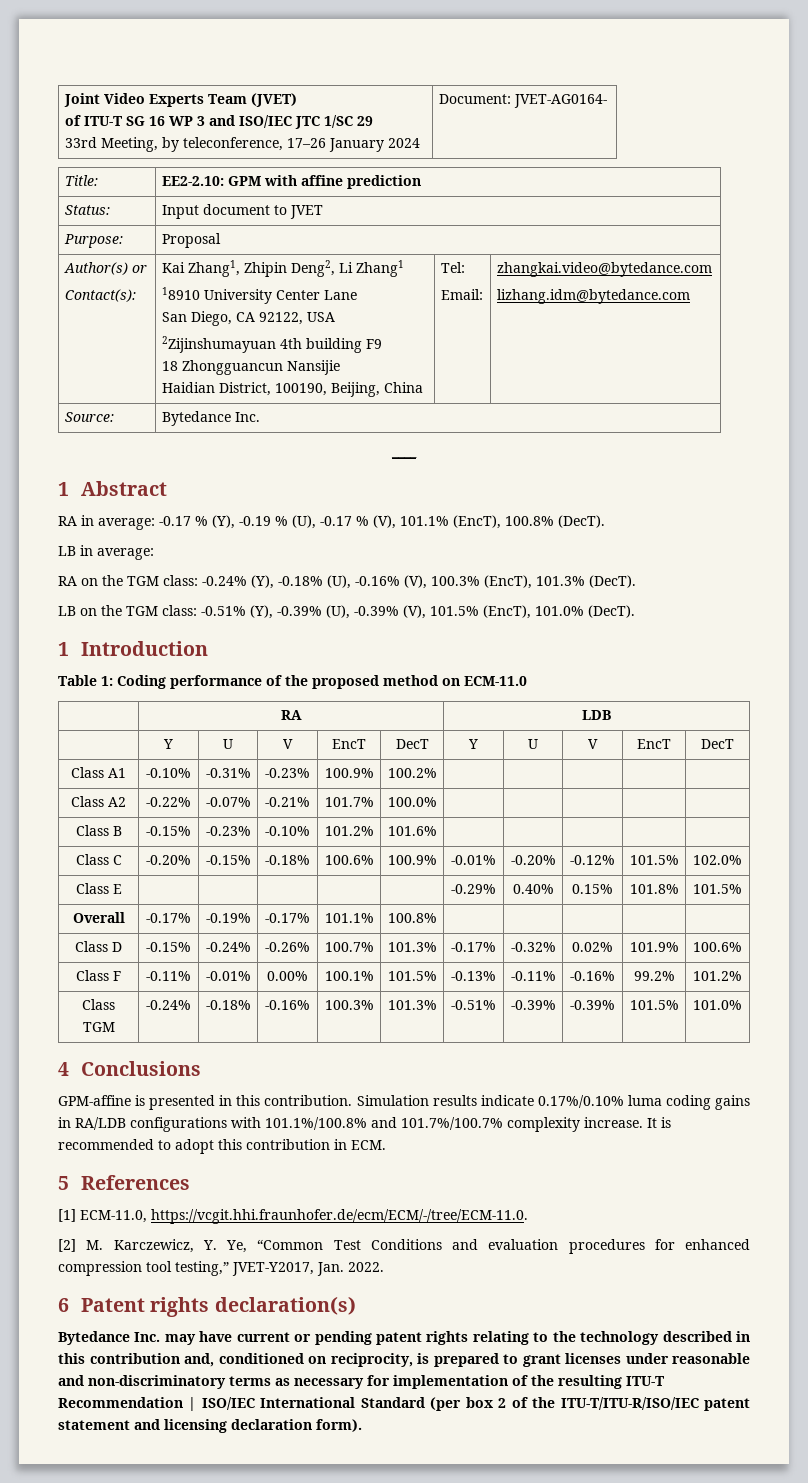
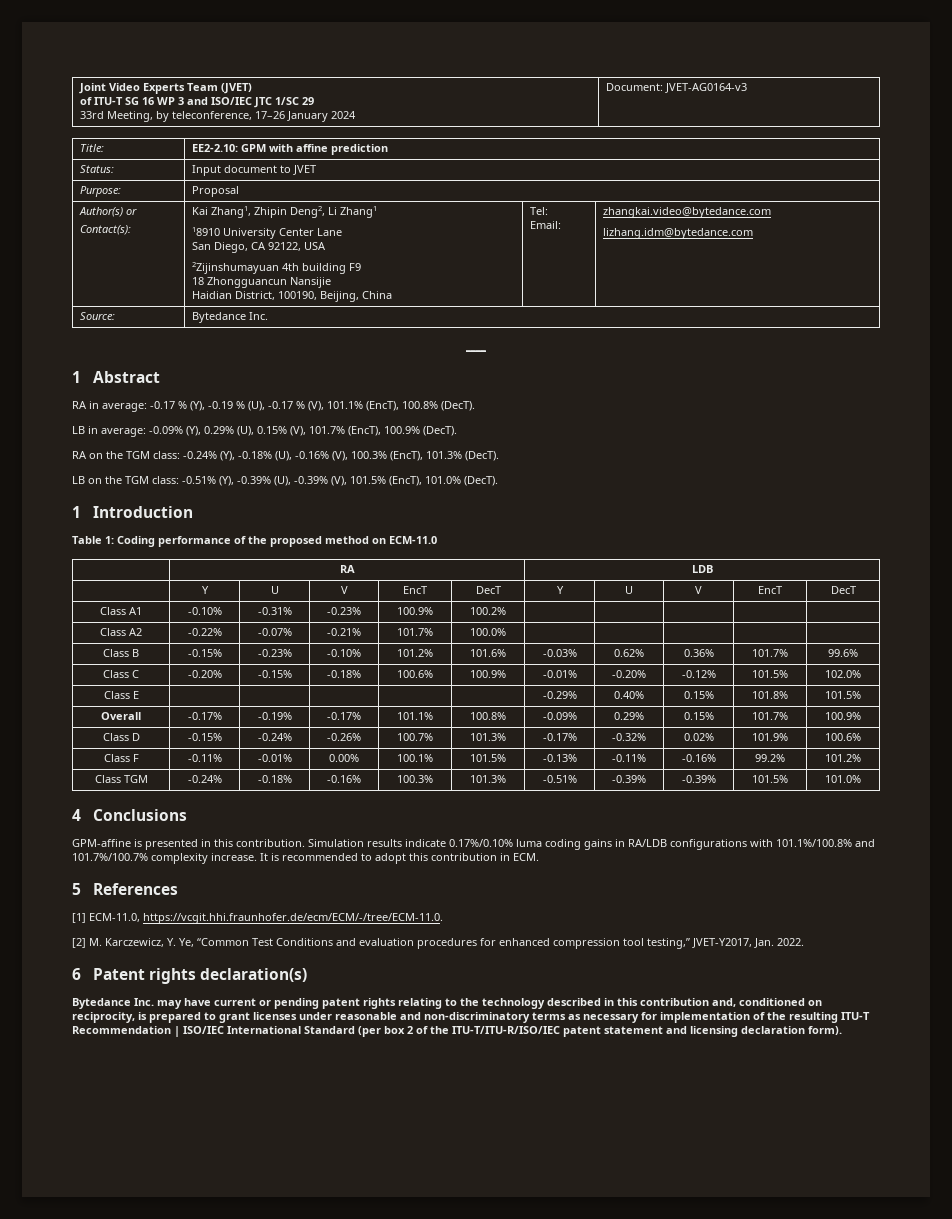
[513,94,607,108] JVET-AG0164- -> [664,83,747,93] JVET-AG0164-v3
(154, 554) none -> [149,426,457,436] -0.09% (Y), 0.29% (U), 0.15% (V), 101.7% (EncT), 100.9% (DecT).
(437, 831) | | | | -> [542,649,577,657] [614,649,644,657] [683,649,714,657] [752,649,788,657] [828,649,858,657] -0.03% | 0.62% | 0.36% | 101.7% | 99.6%
(437, 918) | | | | -> [542,712,577,720] [614,712,644,720] [683,712,714,720] [752,712,788,720] [825,712,861,720] -0.09% | 0.29% | 0.15% | 101.7% | 100.9%

